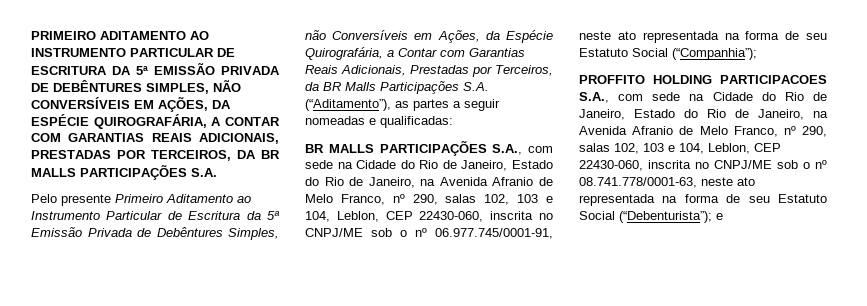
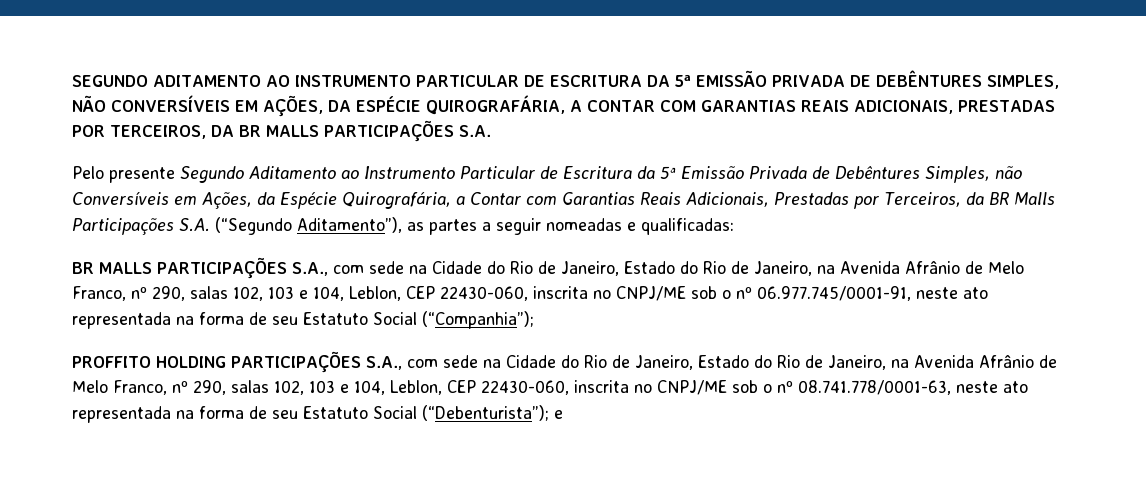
[31,31,96,40] PRIMEIRO -> [72,75,148,87] SEGUNDO
[115,194,163,203] Primeiro -> [180,166,244,183] Segundo
[305,99,391,111] (“Aditamento”), -> [215,217,402,235] (“Segundo Aditamento”),
[492,177,534,186] Afranio -> [904,261,960,274] Afrânio
[720,75,827,84] PARTICIPACOES -> [231,351,361,373] PARTICIPAÇÕES
[632,126,674,135] Afranio -> [978,355,1034,368] Afrânio

